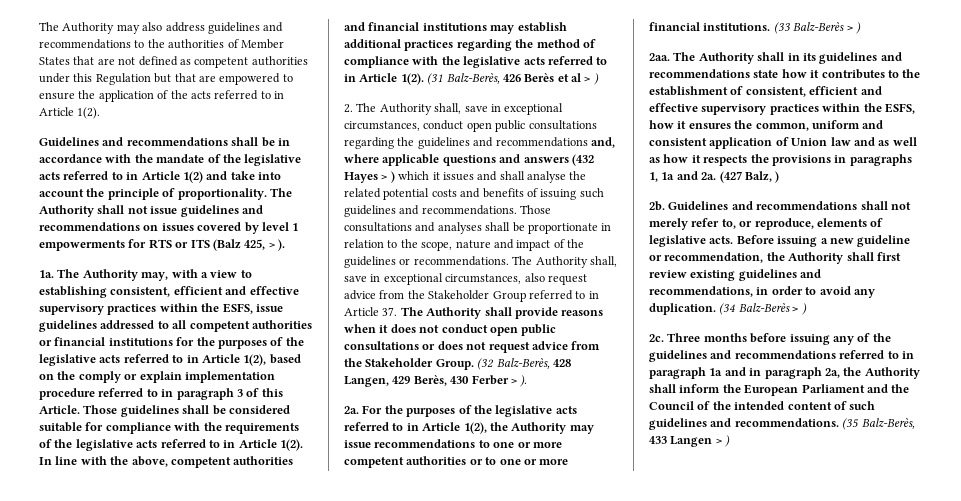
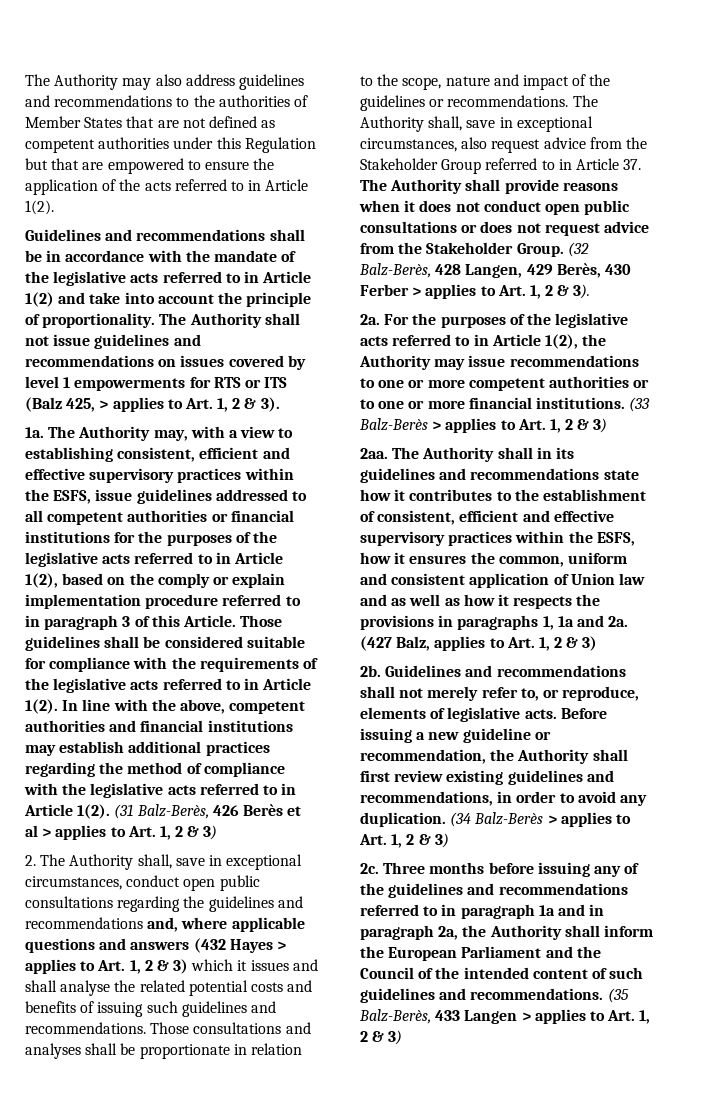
[278,239,285,251] ). -> [112,397,280,412] applies to Art. 1, 2 & 3).
[593,73,599,85] ) -> [55,825,218,840] applies to Art. 1, 2 & 3)
[390,171,395,183] ) -> [25,959,189,974] applies to Art. 1, 2 & 3)
[520,375,528,387] ). -> [425,284,591,299] applies to Art. 1, 2 & 3).
[855,22,861,34] ) -> [445,418,608,433] applies to Art. 1, 2 & 3)
[775,171,780,183] ) -> [434,636,598,651] applies to Art. 1, 2 & 3)
[801,303,807,315] ) -> [560,812,631,827] [359,833,449,848] applies to Art. 1, 2 & 3)
[725,435,731,447] ) -> [534,1009,651,1024] [360,1030,403,1045] applies to Art. 1, 2 & 3)

